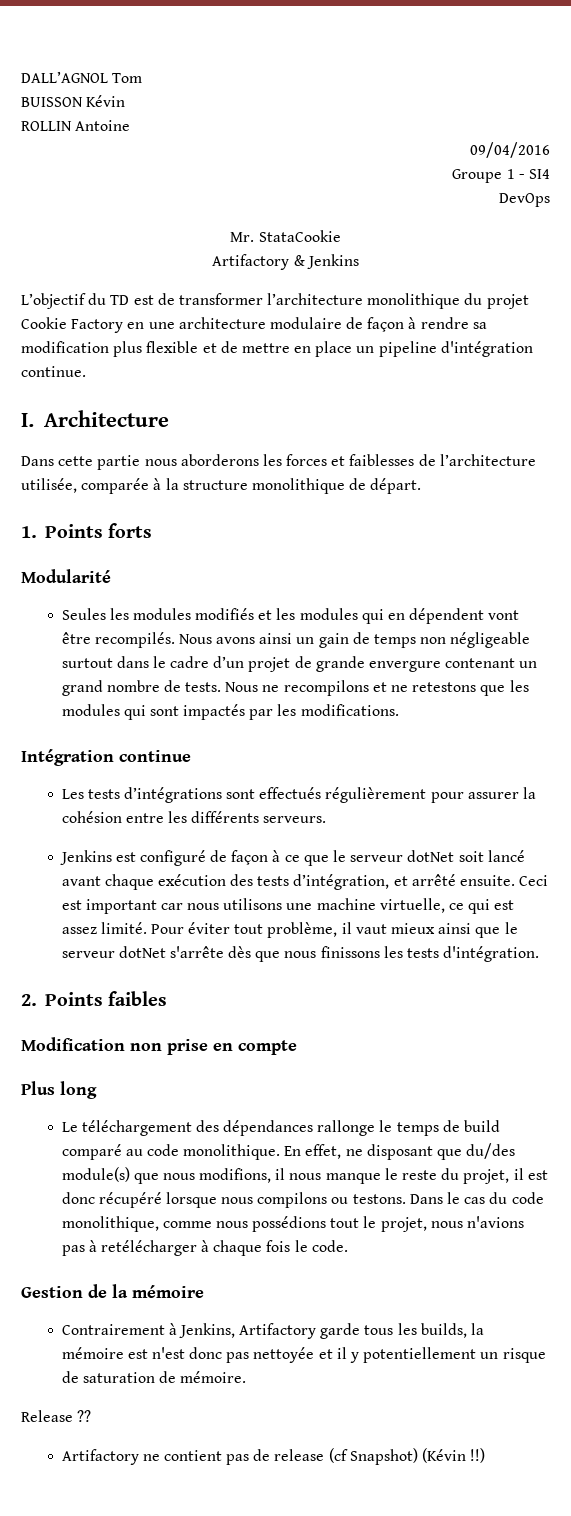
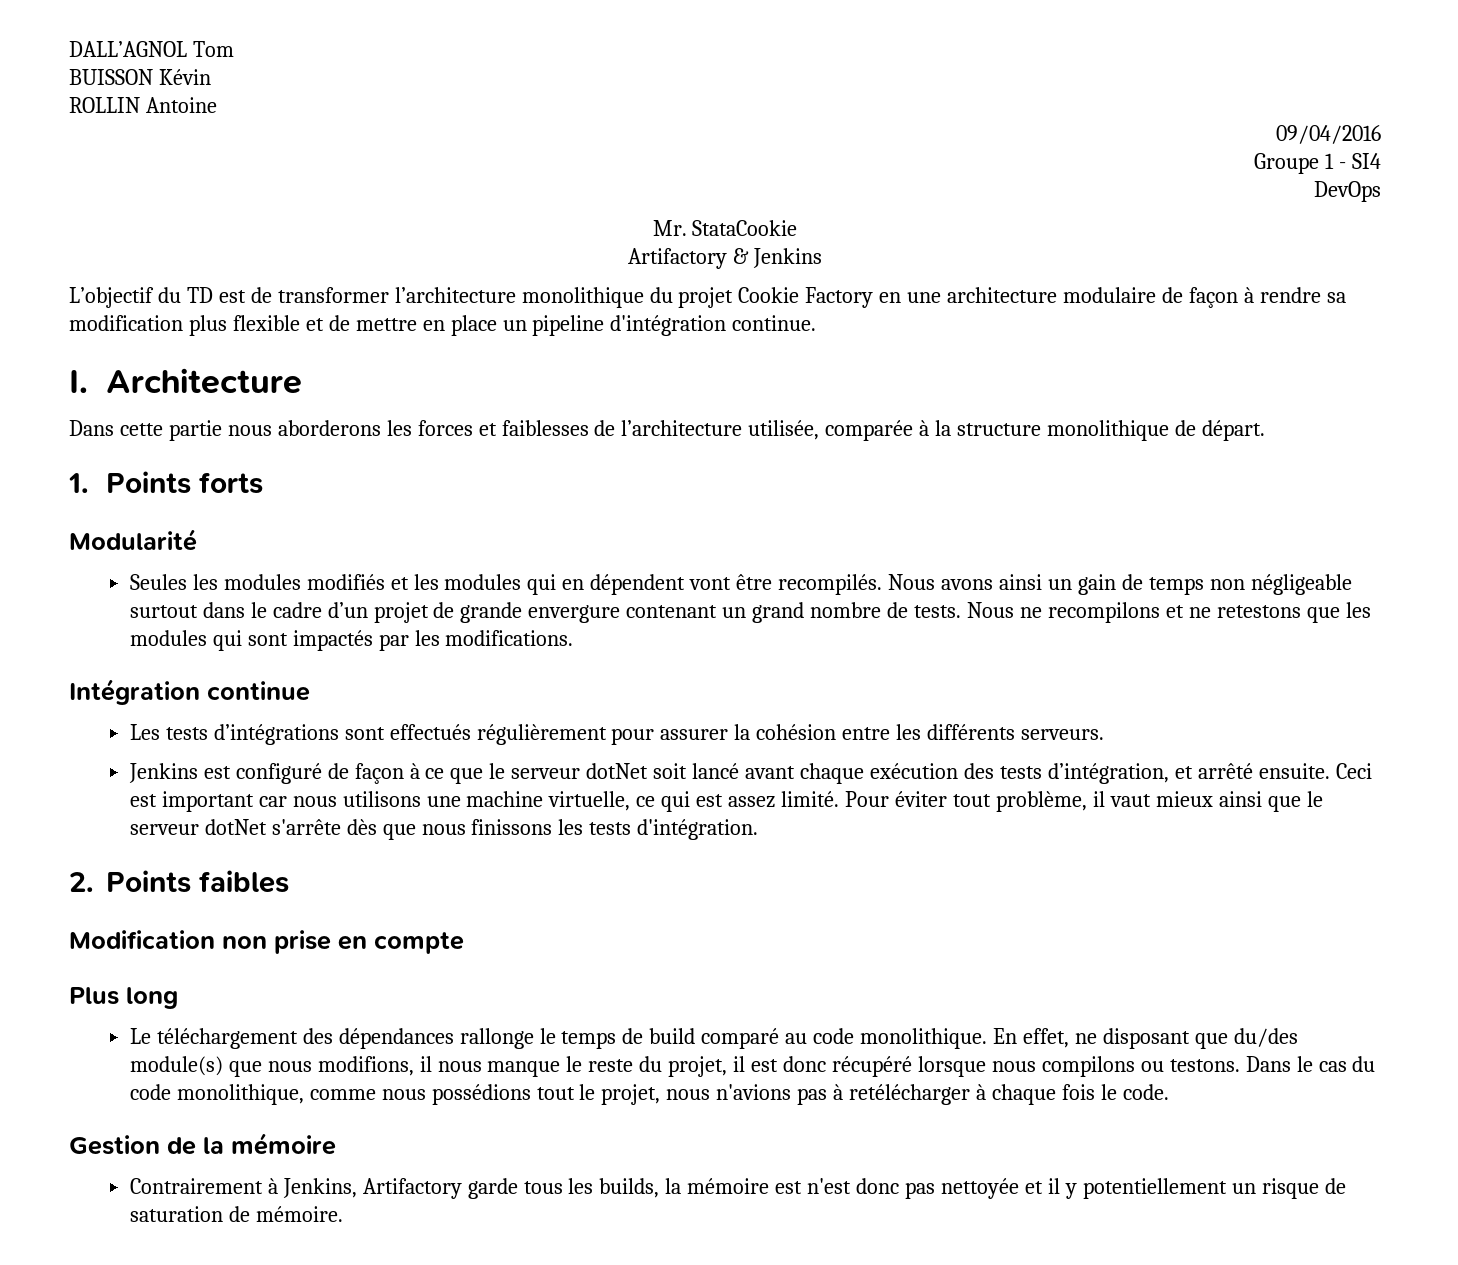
[21,1410,92,1422] [61,1448,486,1465] // Release ?? // Artifactory ne contient pas de release (cf Snapshot) (Kévin !!) -> (343, 1214) none

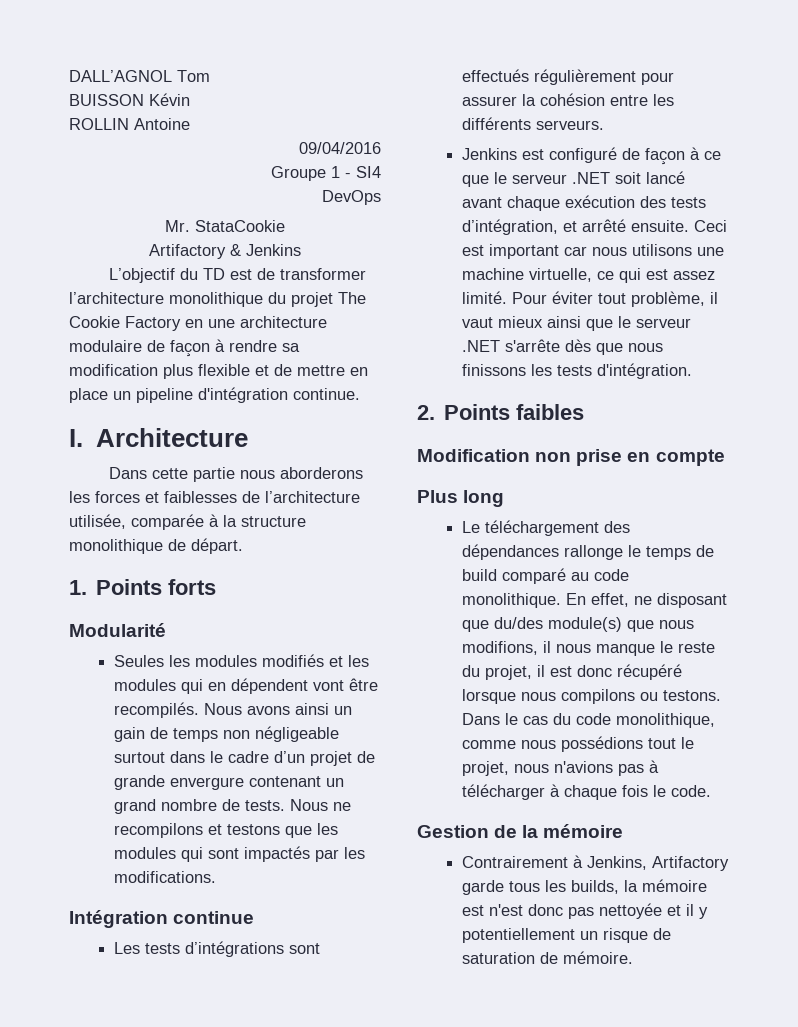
(734, 297) none -> [338,292,366,304] The
[1188,605,1301,618] ne retestons -> [226,824,280,835] testons
[586,763,649,779] dotNet -> [571,172,610,184] .NET
[204,819,267,835] dotNet -> [461,340,500,352] .NET
[849,1084,971,1105] retélécharger -> [461,784,545,800] télécharger

